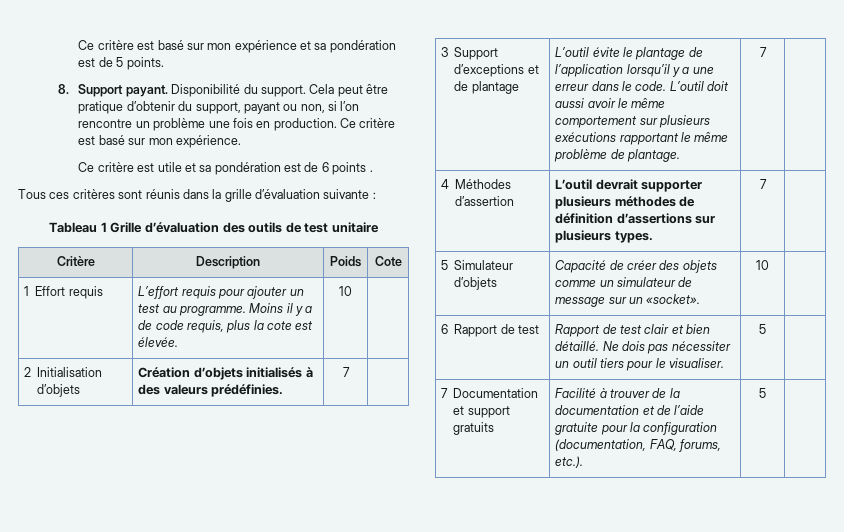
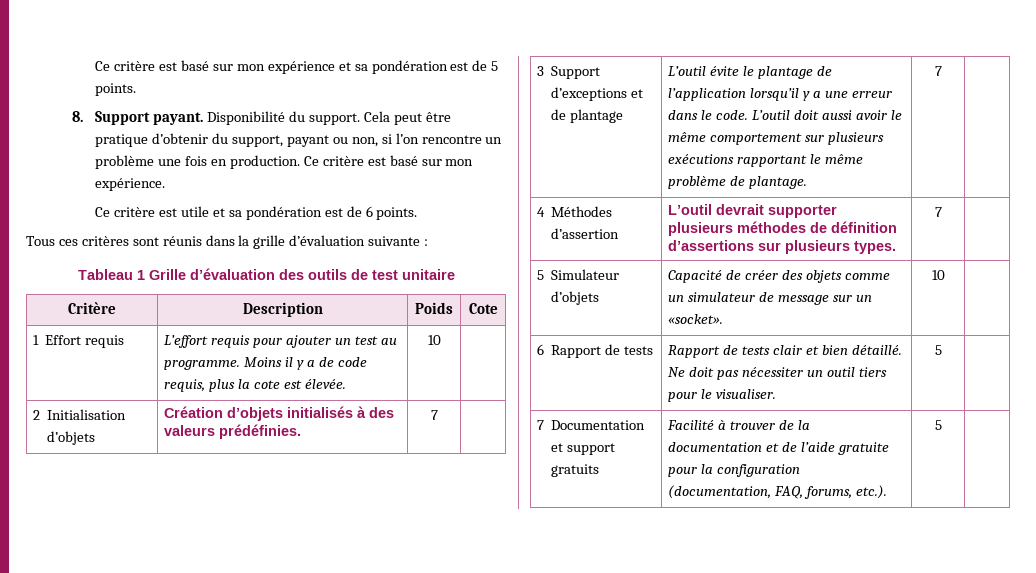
[332,162,373,175] points . -> [376,207,418,220] points.
[518,325,540,334] [555,324,642,337] test | Rapport de test -> [624,346,654,355] [668,345,770,358] tests | Rapport de tests
[621,341,645,351] dois -> [689,367,715,377] doit

